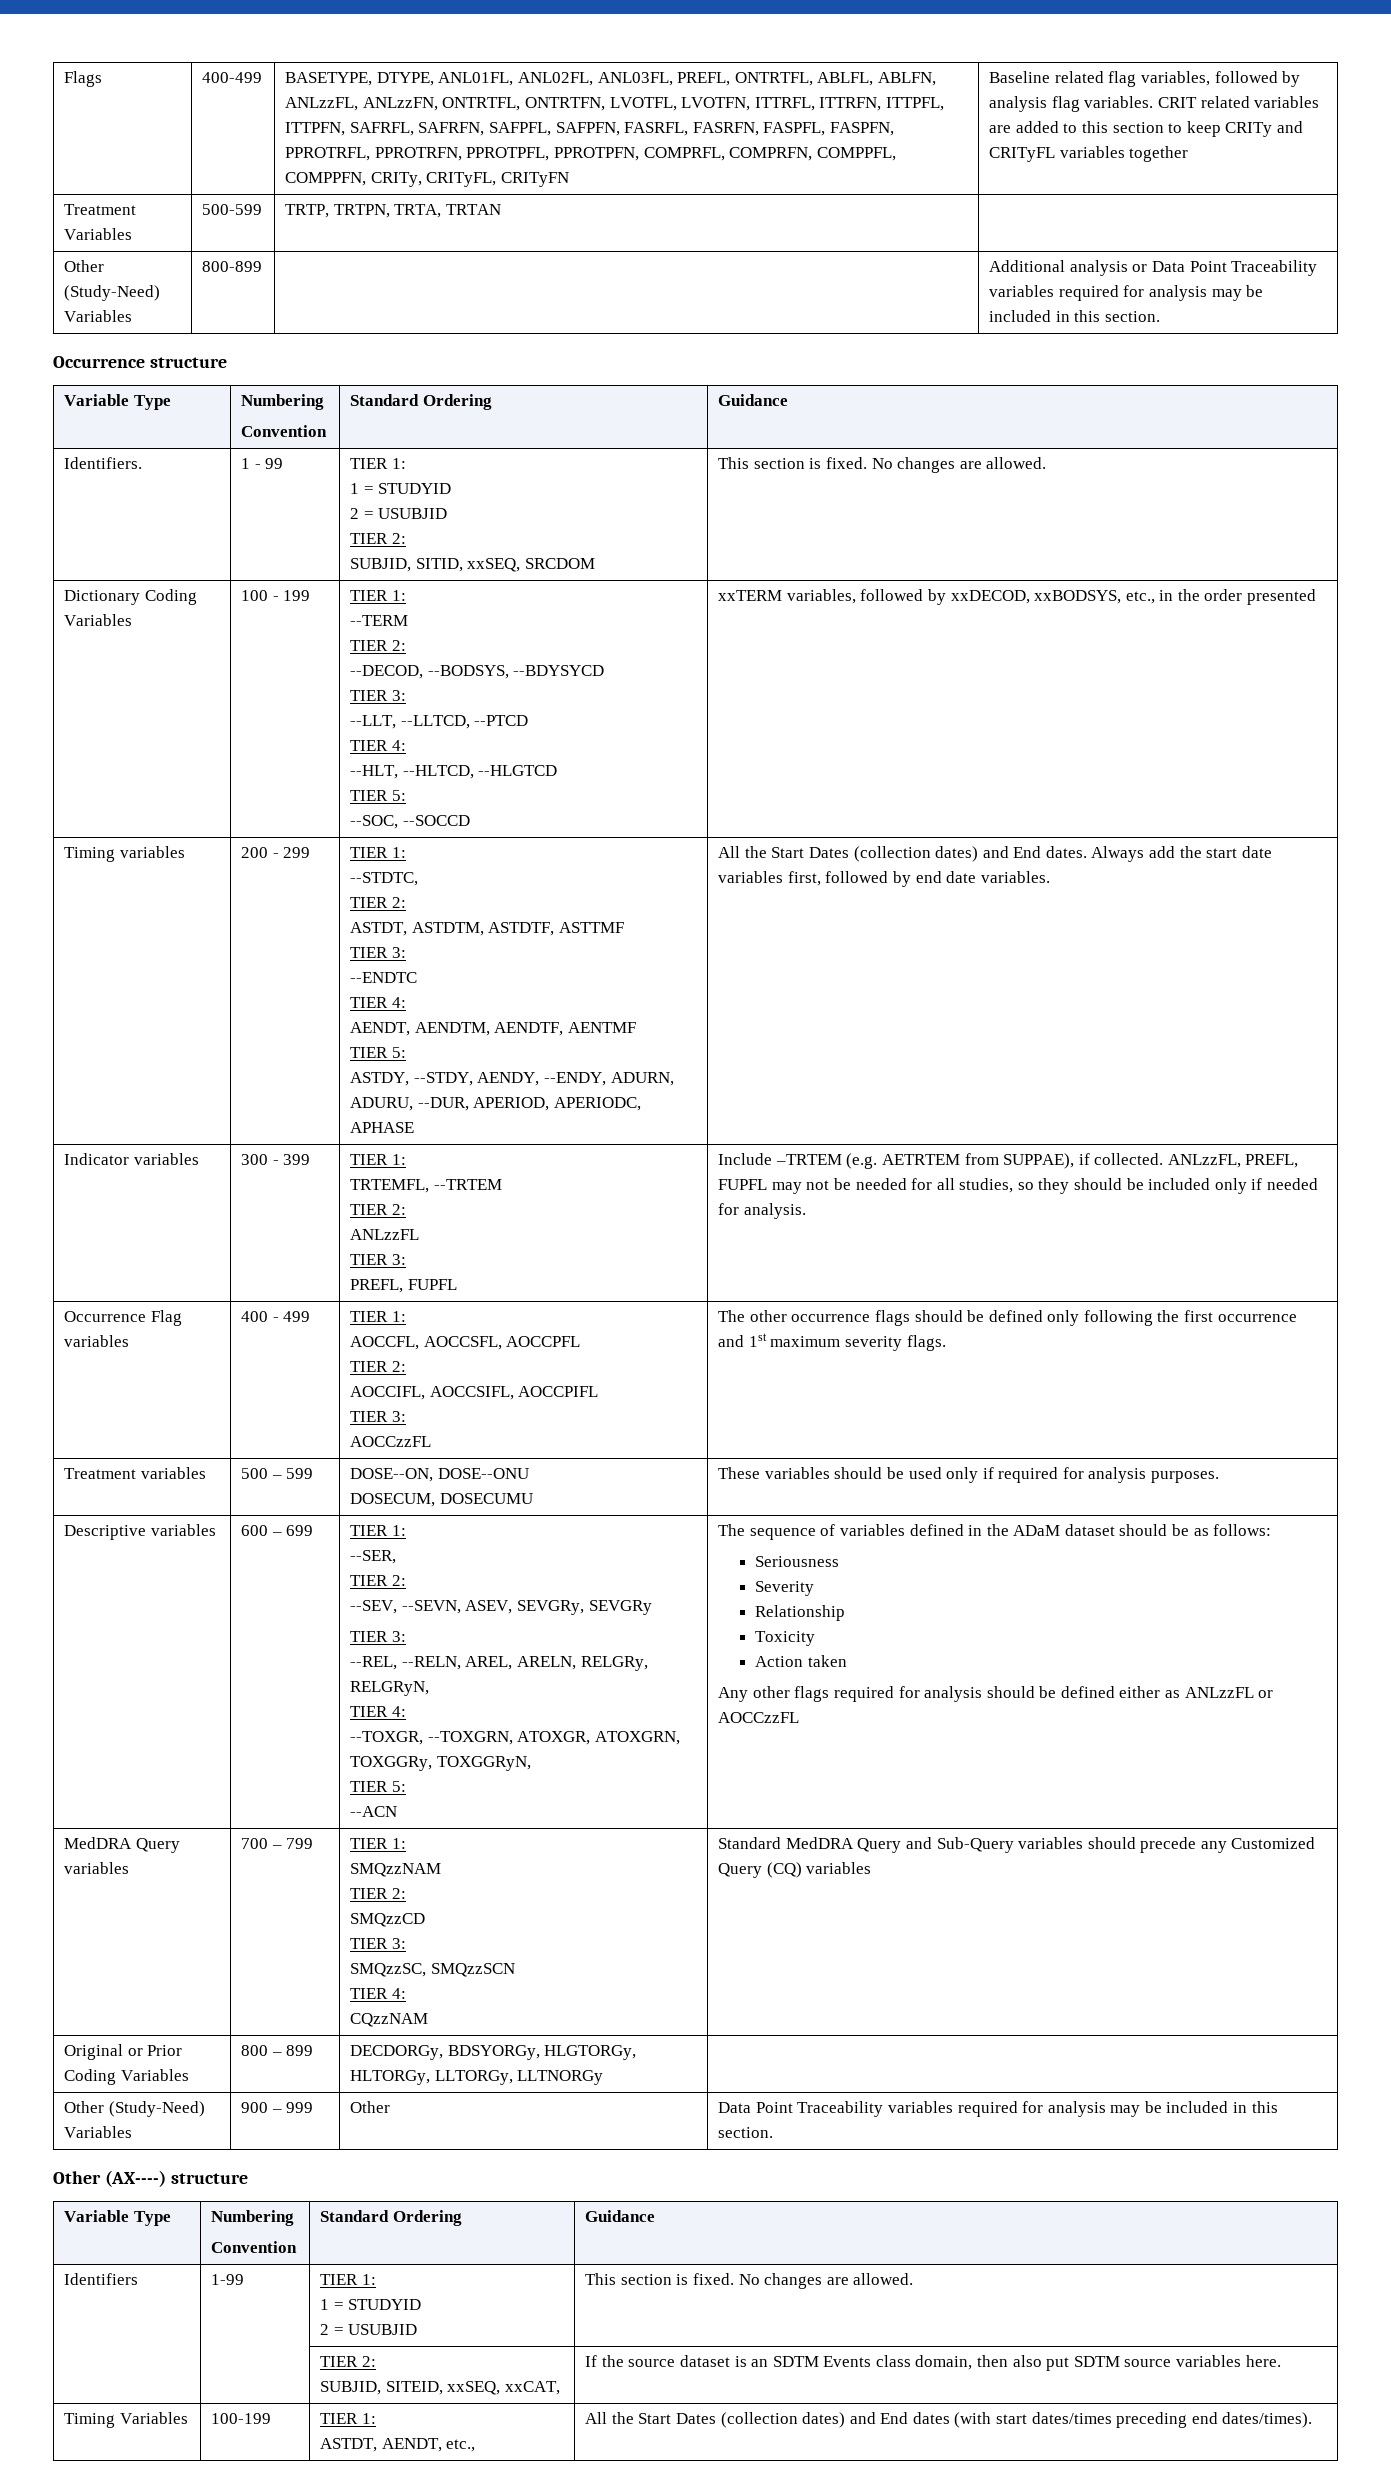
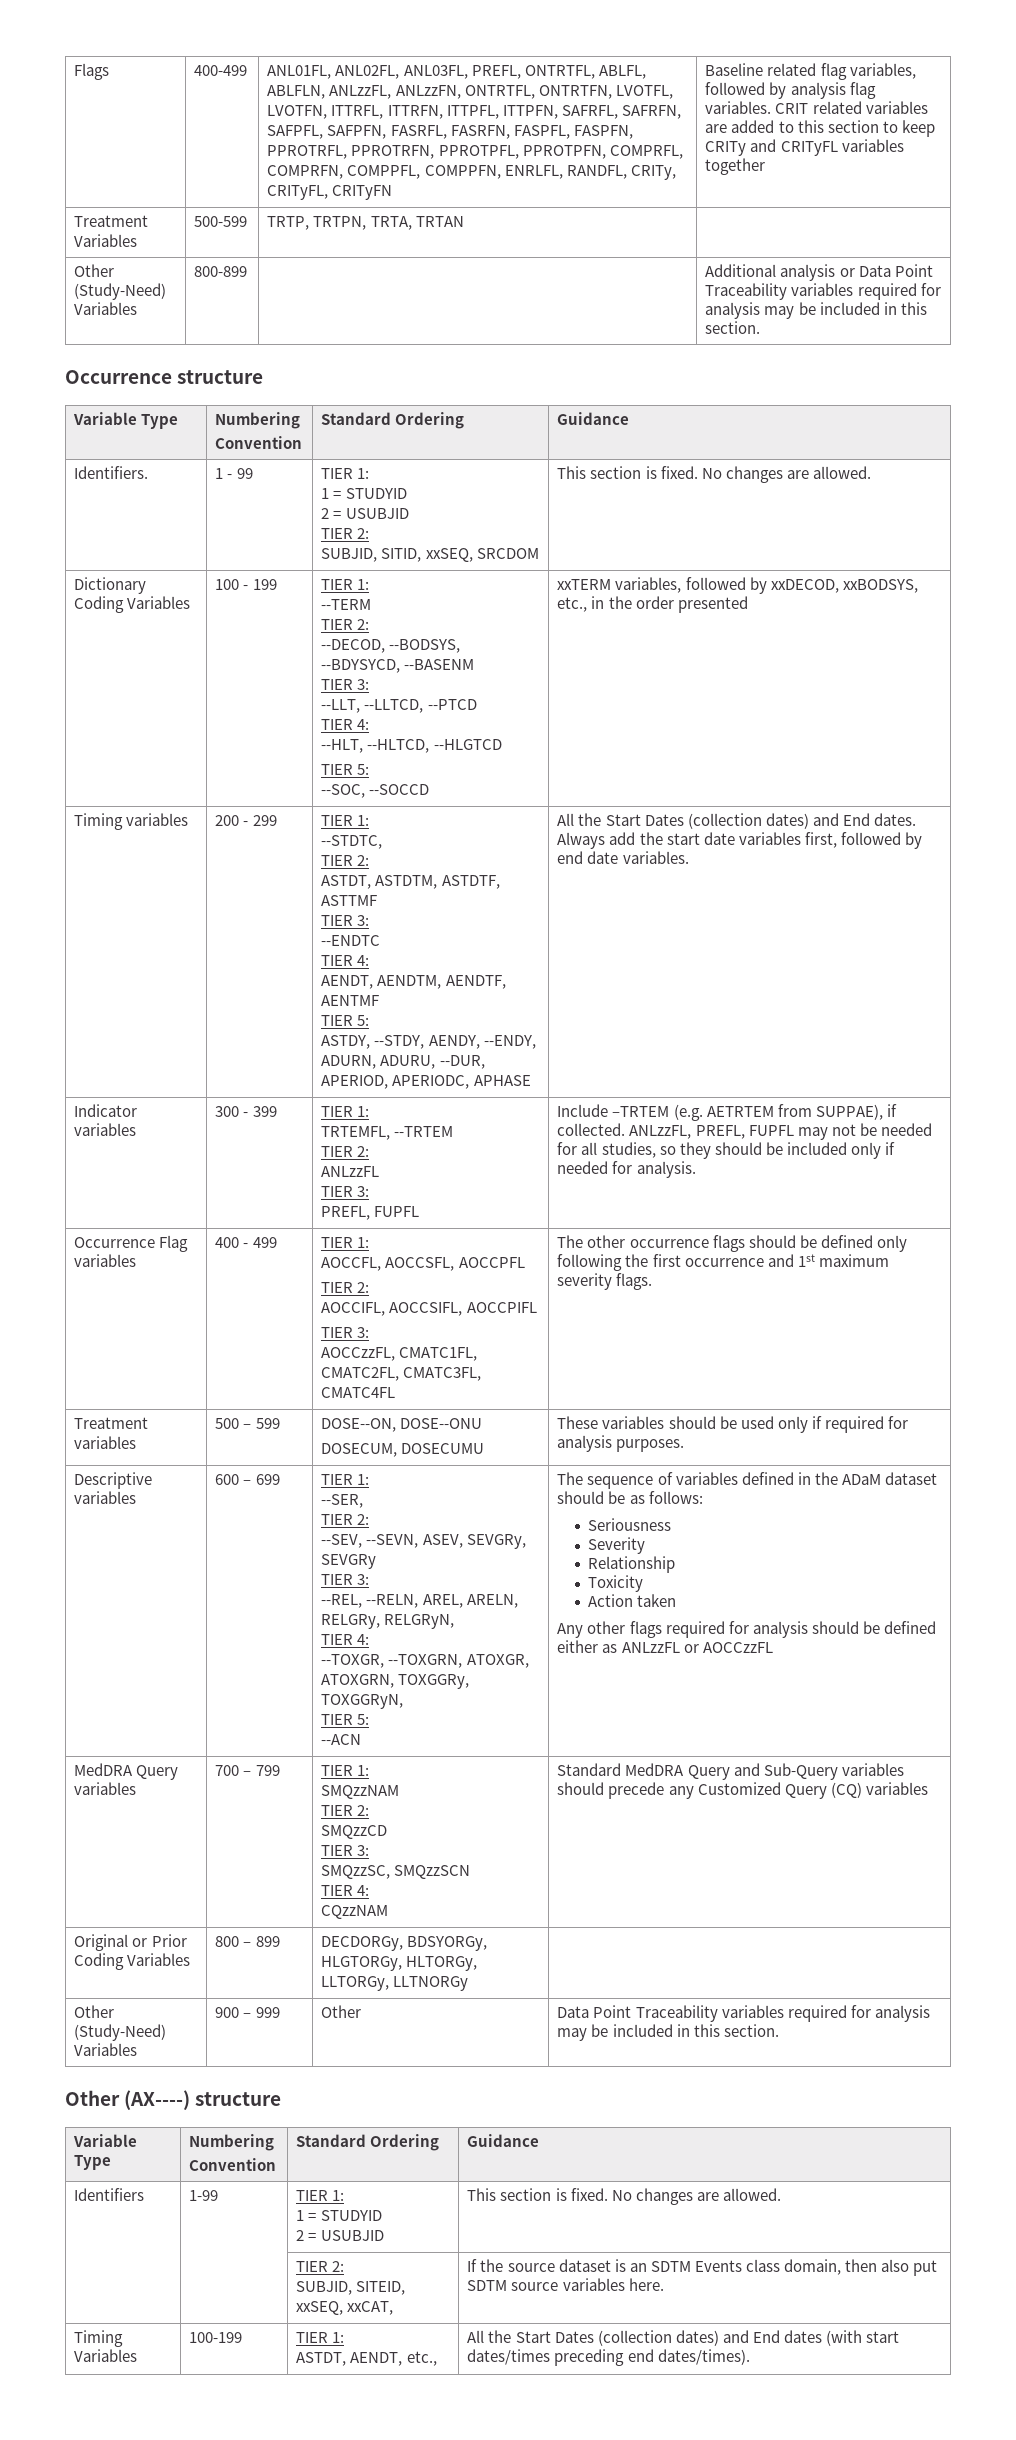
[285,72,434,86] BASETYPE, DTYPE, -> (248, 70) none
[877,72,936,86] ABLFN, -> [267,85,326,99] ABLFLN,
(367, 179) none -> [504,165,627,179] ENRLFL, RANDFL,
[513,665,605,676] --BDYSYCD -> [321,659,475,673] --BDYSYCD, --BASENM
[350,1436,432,1447] AOCCzzFL -> [321,1347,478,1361] [321,1367,482,1381] [321,1387,396,1398] AOCCzzFL, CMATC1FL, CMATC2FL, CMATC3FL, CMATC4FL

